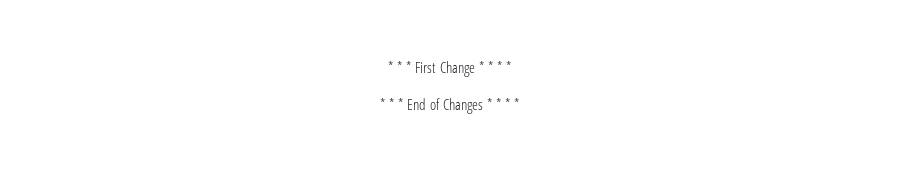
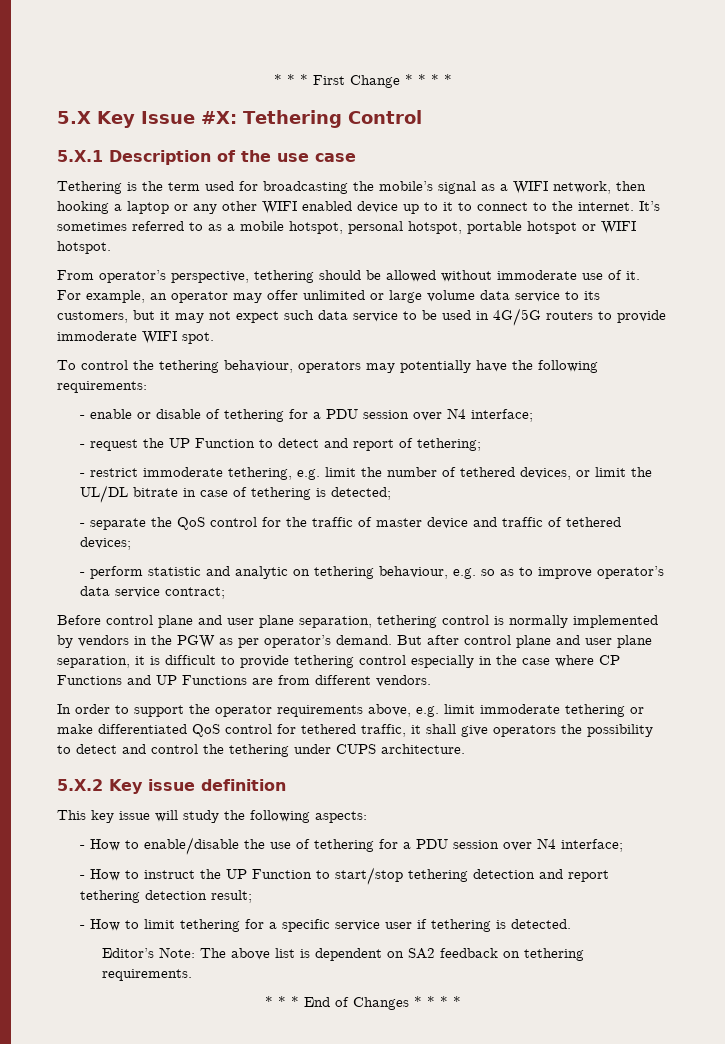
(511, 67) none -> [57,110,422,128] [57,150,356,165] [57,181,646,194] [57,201,660,214] [57,221,636,234] [57,241,111,254] [57,270,640,283] [57,290,600,303] [57,308,666,326] [57,331,214,344] [57,360,598,373] [57,381,147,393] [79,408,533,422] [79,438,481,451] [79,467,652,480] [79,485,391,503] [79,517,621,530] [79,537,131,550] [79,566,664,579] [79,586,225,599] [57,615,658,628] [57,635,652,648] [57,655,620,668] [57,675,431,687] [57,704,644,717] [57,724,653,737] [57,744,465,757] [57,779,286,794] [57,810,367,823] [79,837,623,855] [79,867,609,885] [79,890,252,903] [79,919,571,932] [102,947,585,961] [102,969,193,981] // 5.X Key Issue #X: Tethering Control // 5.X.1 Description of the use case // Tethering is the term used for broadcasting the mobile’s signal as a WIFI network, then hooking a laptop or any other WIFI enabled device up to it to connect to the internet. It’s sometimes referred to as a mobile hotspot, personal hotspot, portable hotspot or WIFI hotspot. // From operator’s perspective, tethering should be allowed without immoderate use of it. For example, an operator may offer unlimited or large volume data service to its customers, but it may not expect such data service to be used in 4G/5G routers to provide immoderate WIFI spot. // To control the tethering behaviour, operators may potentially have the following requirements: // - enable or disable of tethering for a PDU session over N4 interface; // - request the UP Function to detect and report of tethering; // - restrict immoderate tethering, e.g. limit the number of tethered devices, or limit the UL/DL bitrate in case of tethering is detected; // - separate the QoS control for the traffic of master device and traffic of tethered devices; // - perform statistic and analytic on tethering behaviour, e.g. so as to improve operator’s data service contract; // Before control plane and user plane separation, tethering control is normally implemented by vendors in the PGW as per operator’s demand. But after control plane and user plane separation, it is difficult to provide tethering control especially in the case where CP Functions and UP Functions are from different vendors. // In order to support the operator requirements above, e.g. limit immoderate tethering or make differentiated QoS control for tethered traffic, it shall give operators the possibility to detect and control the tethering under CUPS architecture. // 5.X.2 Key issue definition // This key issue will study the following aspects: // - How to enable/disable the use of tethering for a PDU session over N4 interface; // - How to instruct the UP Function to start/stop tethering detection and report tethering detection result; // - How to limit tethering for a specific service user if tethering is detected. // Editor’s Note: The above list is dependent on SA2 feedback on tethering requirements.

